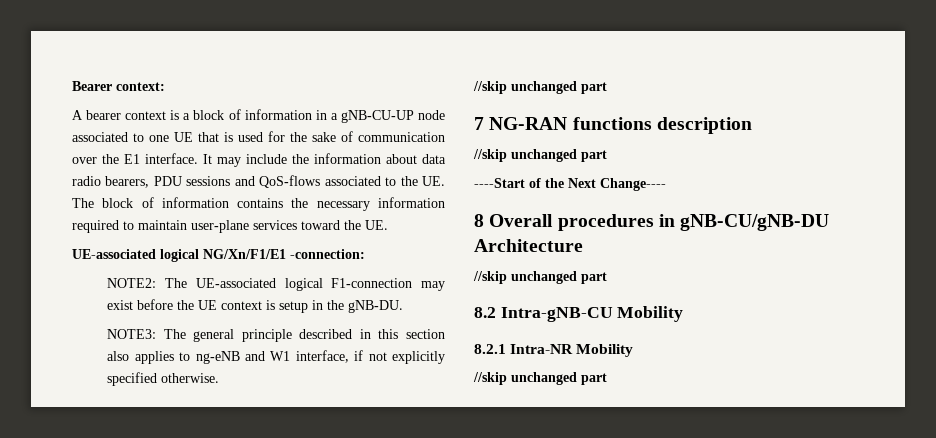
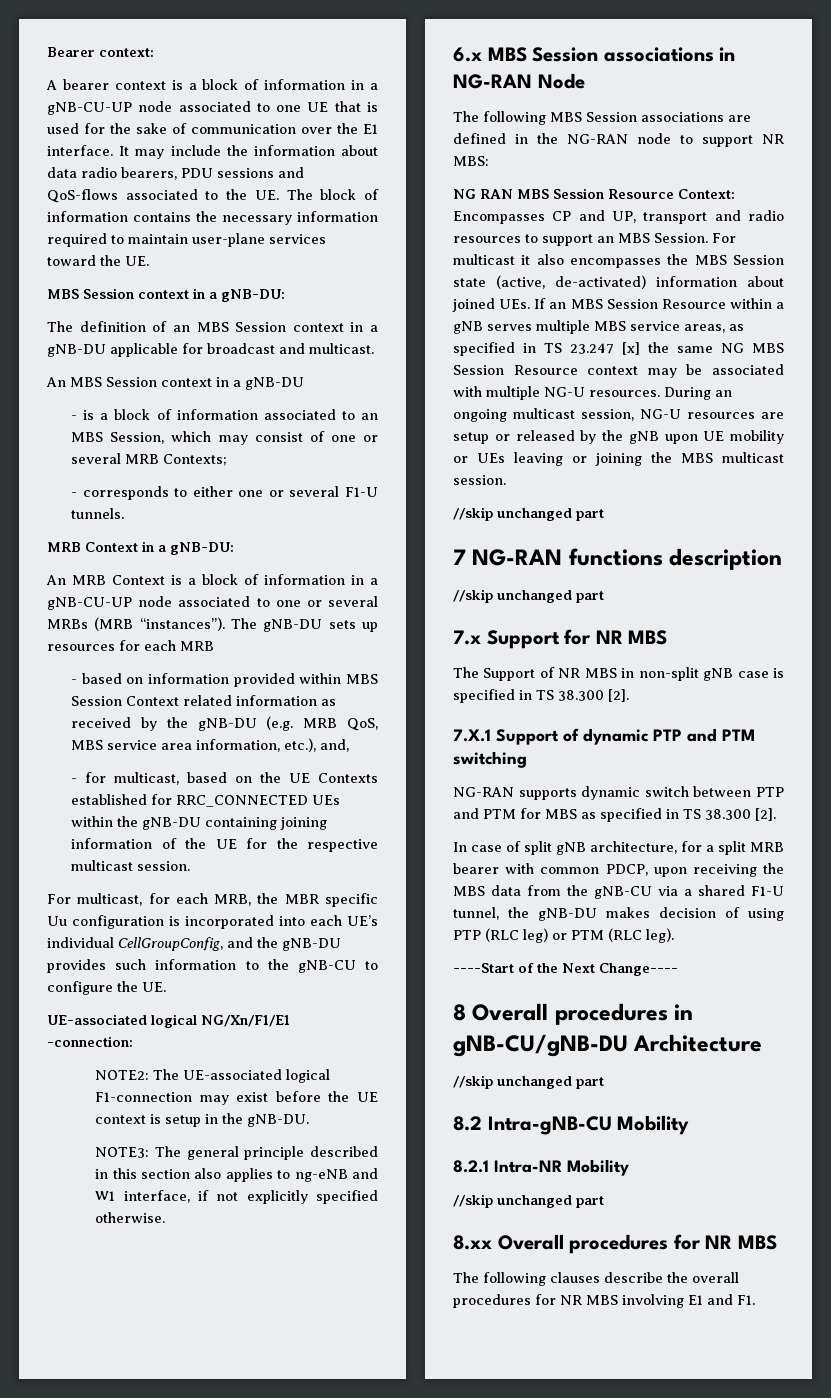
(388, 225) none -> [47,288,285,302] [47,321,378,332] [47,343,374,357] [46,377,304,390] [71,409,378,420] [71,431,379,445] [71,453,228,466] [71,486,378,500] [71,508,125,519] [47,541,234,555] [46,574,378,585] [47,596,378,610] [47,617,378,632] [47,640,214,651] [71,673,379,687] [71,695,337,706] [71,716,378,731] [71,738,350,752] [71,772,379,785] [71,794,341,807] [71,816,328,830] [71,838,378,852] [71,860,191,871] [47,893,378,907] [47,915,378,929] [47,937,341,951] [47,959,378,973] [47,981,166,995] // MBS Session context in a gNB-DU: // The definition of an MBS Session context in a gNB-DU applicable for broadcast and multicast. // An MBS Session context in a gNB-DU // - is a block of information associated to an MBS Session, which may consist of one or several MRB Contexts; // - corresponds to either one or several F1-U tunnels. // MRB Context in a gNB-DU: // An MRB Context is a block of information in a gNB-CU-UP node associated to one or several MRBs (MRB “instances”). The gNB-DU sets up resources for each MRB // - based on information provided within MBS Session Context related information as received by the gNB-DU (e.g. MRB QoS, MBS service area information, etc.), and, // - for multicast, based on the UE Contexts established for RRC_CONNECTED UEs within the gNB-DU containing joining information of the UE for the respective multicast session. // For multicast, for each MRB, the MBR specific Uu configuration is incorporated into each UE’s individual CellGroupConfig, and the gNB-DU provides such information to the gNB-CU to configure the UE.
(220, 378) none -> [453,47,736,62] [453,73,585,89] [453,111,751,125] [453,133,784,147] [453,156,489,166] [453,188,735,199] [453,210,784,224] [453,233,736,246] [453,254,784,268] [453,275,784,289] [452,298,784,312] [453,320,744,334] [453,342,784,356] [453,364,784,378] [453,386,732,400] [453,408,784,422] [453,430,784,444] [453,452,784,466] [453,475,506,485] // 6.x MBS Session associations in NG-RAN Node // The following MBS Session associations are defined in the NG-RAN node to support NR MBS: // NG RAN MBS Session Resource Context: Encompasses CP and UP, transport and radio resources to support an MBS Session. For multicast it also encompasses the MBS Session state (active, de-activated) information about joined UEs. If an MBS Session Resource within a gNB serves multiple MBS service areas, as specified in TS 23.247 [x] the same NG MBS Session Resource context may be associated with multiple NG-U resources. During an ongoing multicast session, NG-U resources are setup or released by the gNB upon UE mobility or UEs leaving or joining the MBS multicast session.
(607, 156) none -> [453,629,668,649] [453,667,784,681] [453,689,629,703] [453,728,755,745] [453,751,527,768] [453,786,784,800] [453,808,776,822] [453,841,784,855] [453,863,784,877] [453,885,784,899] [453,907,784,921] [453,928,674,943] // 7.x Support for NR MBS // The Support of NR MBS in non-split gNB case is specified in TS 38.300 [2]. // 7.X.1 Support of dynamic PTP and PTM switching // NG-RAN supports dynamic switch between PTP and PTM for MBS as specified in TS 38.300 [2]. // In case of split gNB architecture, for a split MRB bearer with common PDCP, upon receiving the MBS data from the gNB-CU via a shared F1-U tunnel, the gNB-DU makes decision of using PTP (RLC leg) or PTM (RLC leg).
(607, 379) none -> [453,1234,777,1254] [453,1272,739,1286] [453,1294,755,1308] // 8.xx Overall procedures for NR MBS // The following clauses describe the overall procedures for NR MBS involving E1 and F1.

